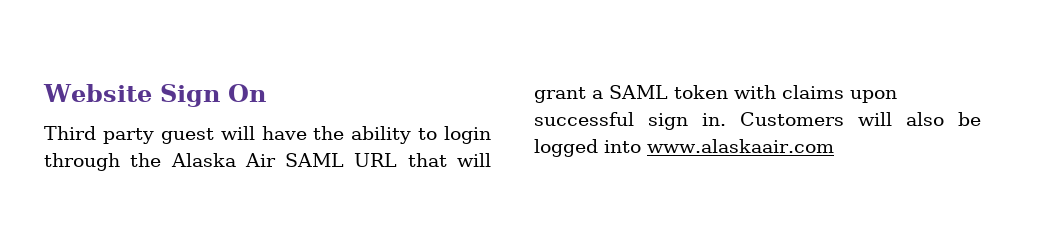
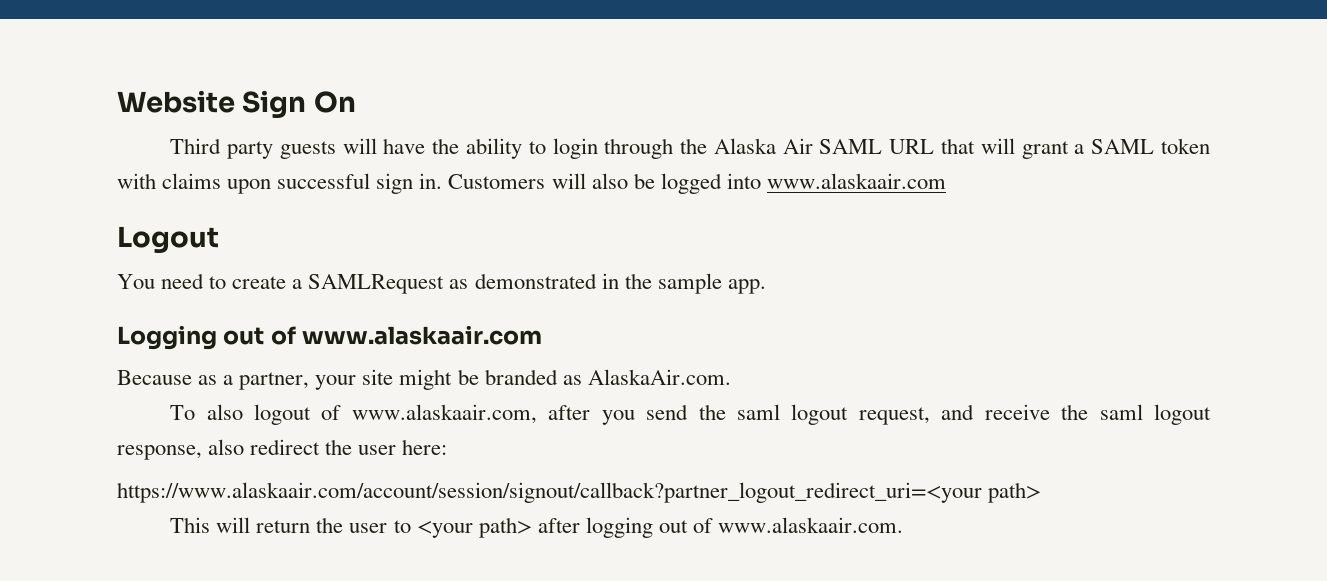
[160,128,214,144] guest -> [279,141,336,159] guests
(834, 146) none -> [117,226,219,253] [117,273,766,294] [117,325,543,350] [117,369,731,390] [170,404,1212,425] [117,439,448,460] [117,482,1042,503] [170,517,904,538] // Logout // You need to create a SAMLRequest as demonstrated in the sample app. // Logging out of www.alaskaair.com // Because as a partner, your site might be branded as AlaskaAir.com. // To also logout of www.alaskaair.com, after you send the saml logout request, and receive the saml logout response, also redirect the user here: // https://www.alaskaair.com/account/session/signout/callback?partner_logout_redirect_uri=<your path> // This will return the user to <your path> after logging out of www.alaskaair.com.

